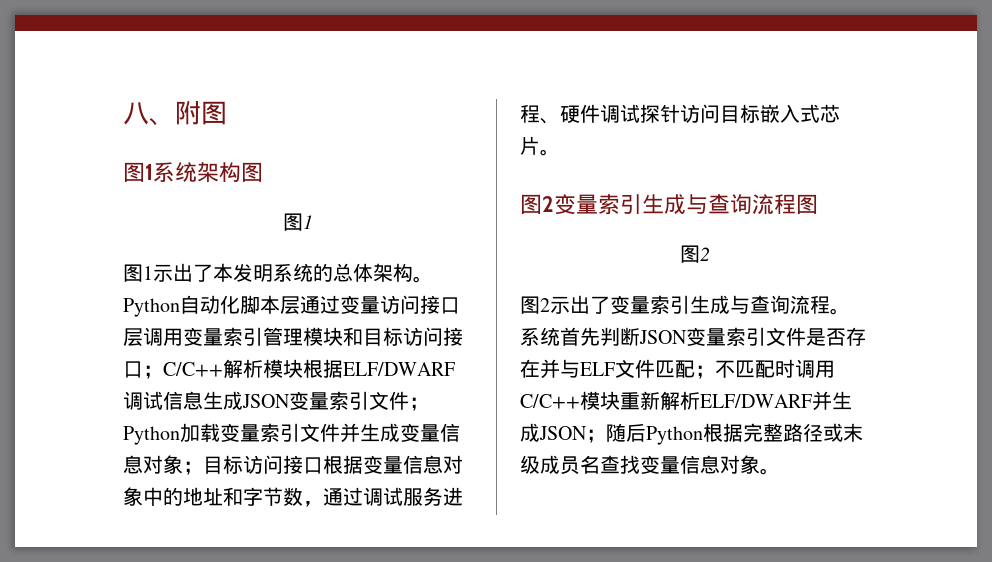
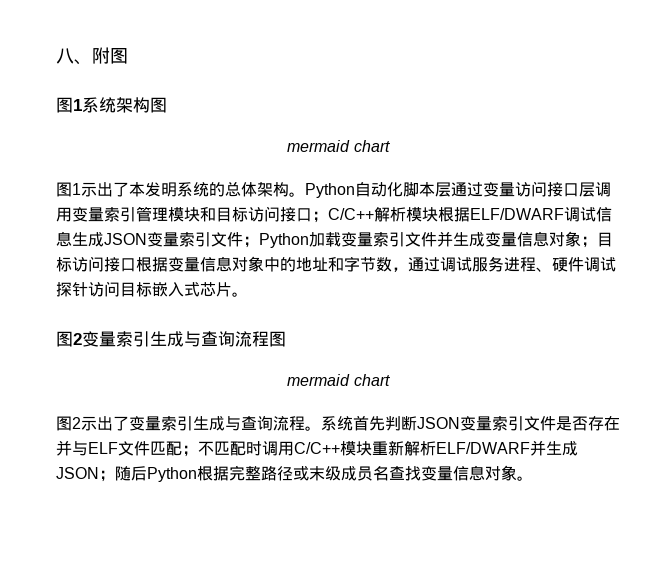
[282,213,313,231] 图1 -> [287,140,390,152] mermaid chart
[679,245,710,263] 图2 -> [287,374,390,386] mermaid chart

